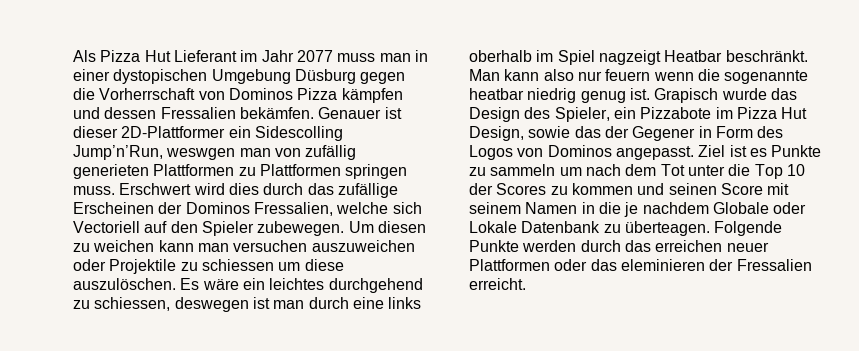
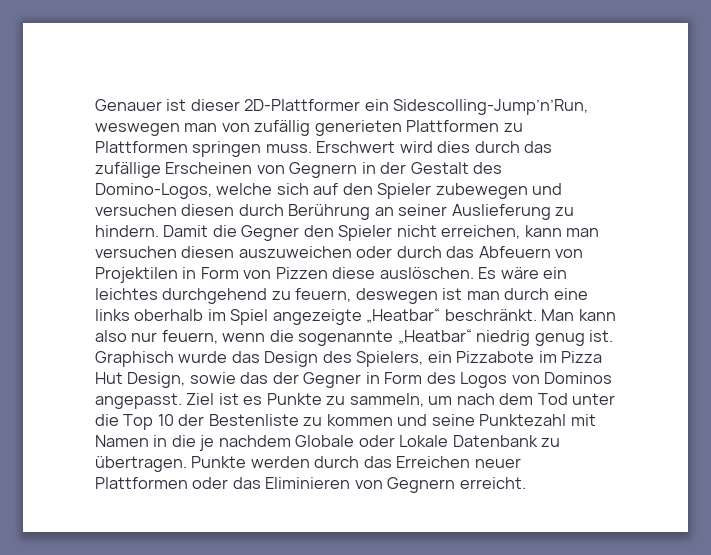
[73,50,428,62] [73,69,406,84] [73,88,403,103] [73,107,314,119] Als Pizza Hut Lieferant im Jahr 2077 muss man in einer dystopischen Umgebung Düsburg gegen die Vorherrschaft von Dominos Pizza kämpfen und dessen Fressalien bekämfen. -> (95, 105) none
[254,126,343,141] [73,145,236,160] Sidescolling Jump’n’Run, weswgen -> [393,99,589,115] [95,123,180,136] Sidescolling-Jump’n’Run, weswegen
[158,202,333,216] der Dominos Fressalien, -> [256,162,503,178] [95,183,212,199] von Gegnern in der Gestalt des Domino-Logos,
[73,221,140,233] Vectoriell -> (309, 189) none
[257,221,426,236] [73,240,155,252] zubewegen. Um diesen zu weichen -> [435,183,563,199] [95,204,575,220] [95,225,521,241] zubewegen und versuchen diesen durch Berührung an seiner Auslieferung zu hindern. Damit die Gegner den Spieler nicht erreichen,
(308, 246) none -> [181,246,235,258] diesen
[109,259,344,274] [73,278,176,290] Projektile zu schiessen um diese auszulöschen. -> [396,246,584,258] [95,267,474,283] durch das Abfeuern von Projektilen in Form von Pizzen diese auslöschen.
[94,297,171,311] schiessen, -> [295,288,352,302] feuern,
[598,50,723,65] nagzeigt Heatbar -> [272,308,441,325] angezeigte „Heatbar“
[605,69,651,81] feuern -> [161,330,218,344] feuern,
[469,88,524,100] heatbar -> [397,329,472,344] „Heatbar“
[654,88,719,103] Grapisch -> [95,351,174,367] Graphisch
[554,107,610,122] Spieler, -> [356,351,424,367] Spielers,
[632,126,696,141] Gegener -> [303,372,362,388] Gegner
[490,164,556,176] sammeln -> [349,393,424,407] sammeln,
[660,164,685,176] Tot -> [537,393,568,405] Tod
[496,183,547,195] Scores -> [208,414,299,426] Bestenliste
[668,183,790,195] [469,202,521,214] seinen Score mit seinem -> [431,414,596,426] seine Punktezahl mit
[624,221,783,236] überteagen. Folgende -> [95,456,187,472] übertragen.
[655,240,723,252] erreichen -> [396,456,471,468] Erreichen
[620,259,812,271] eleminieren der Fressalien -> [265,477,456,493] Eliminieren von Gegnern

